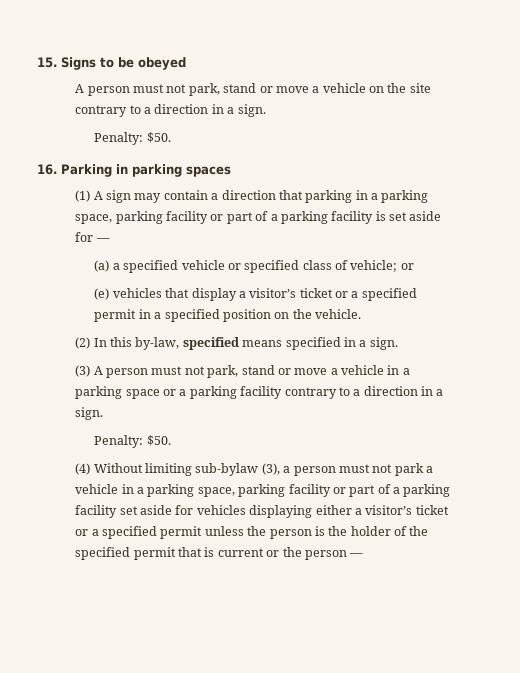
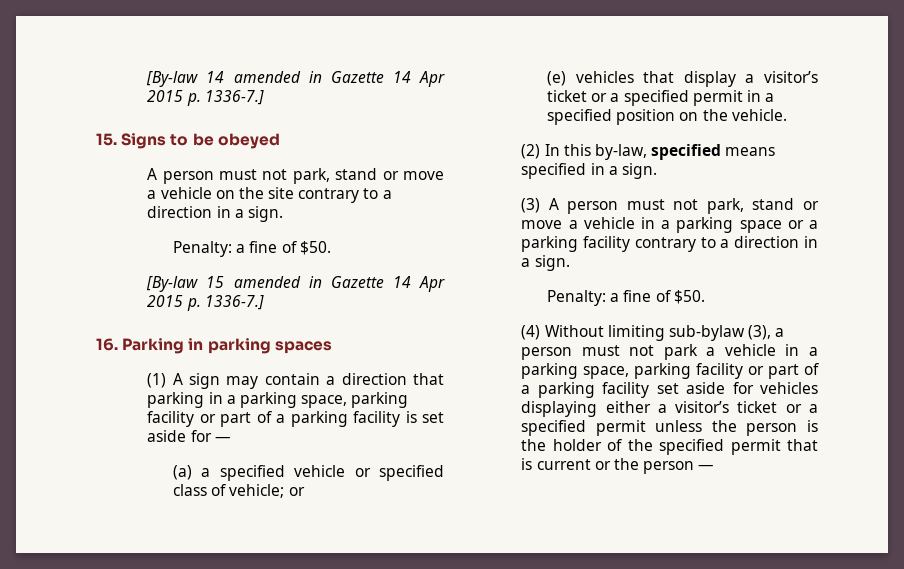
(37, 62) none -> [146,71,445,87] [147,90,264,106] [By-law 14 amended in Gazette 14 Apr 2015 p. 1336-7.] //
[146,132,171,143] $50. -> [236,241,331,255] [146,276,445,292] [147,295,264,311] a fine of $50. // [By-law 15 amended in Gazette 14 Apr 2015 p. 1336-7.]
(144, 441) none -> [610,290,671,302] a fine of

